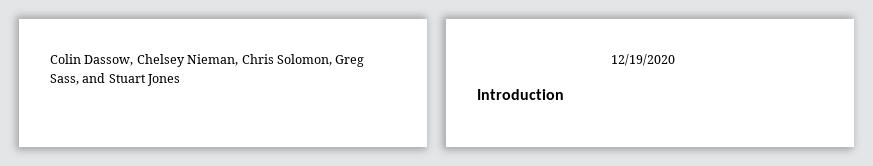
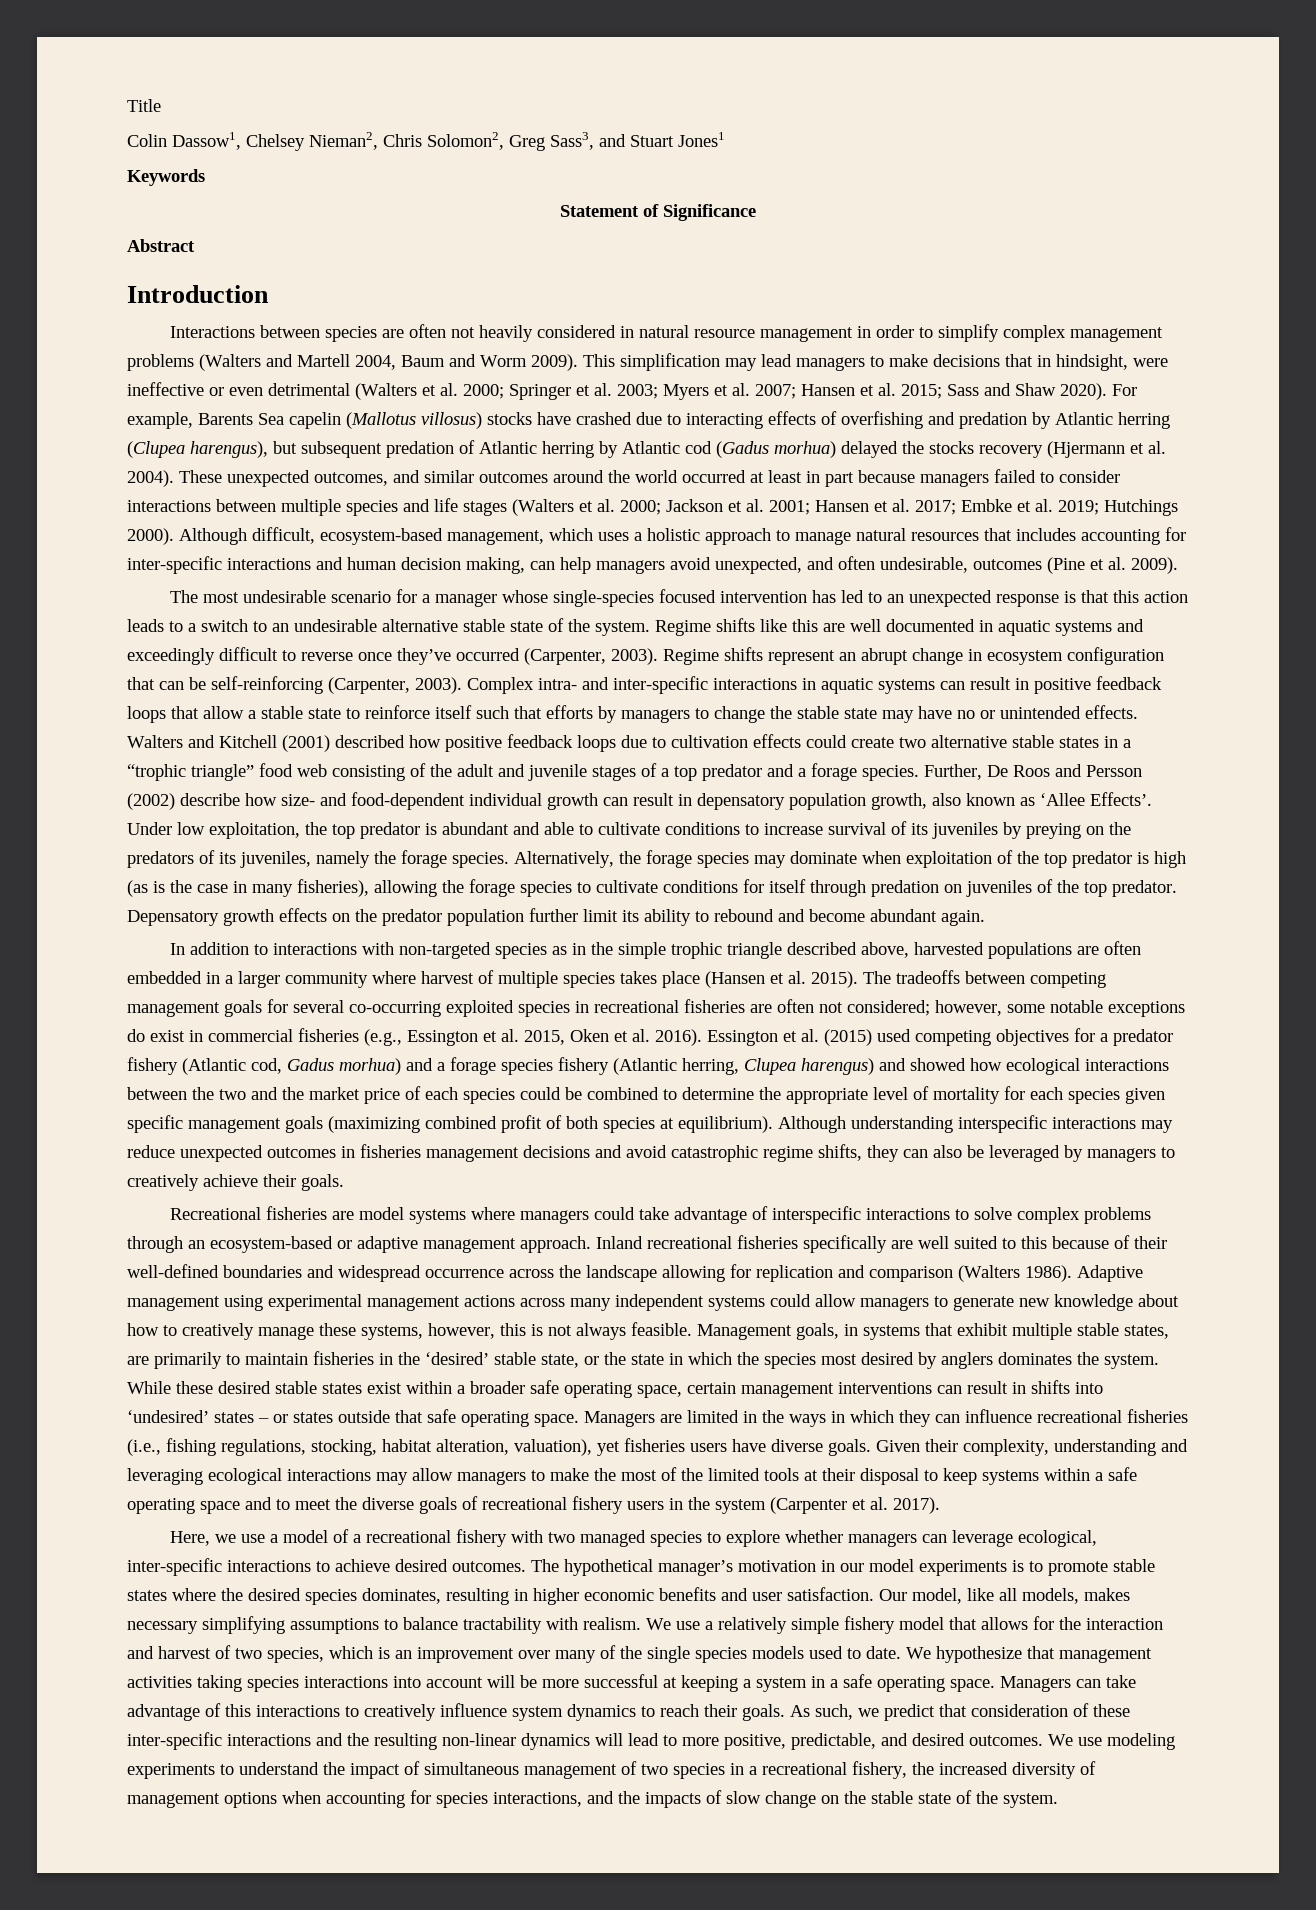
[50,54,365,67] [50,73,181,86] [611,54,675,66] [477,89,564,100] Colin Dassow, Chelsey Nieman, Chris Solomon, Greg Sass, and Stuart Jones // 12/19/2020 // Introduction -> [127,99,161,112] [127,132,725,151] [127,169,205,186] [560,204,756,221] [127,239,195,252] [127,285,269,303] [170,324,1164,342] [127,353,1168,371] [127,382,1137,400] [127,411,1170,429] [127,440,1166,458] [127,469,1120,487] [127,498,1178,516] [127,527,1186,545] [127,556,1178,574] [170,589,1189,607] [127,618,1144,636] [127,647,1164,665] [127,676,1162,694] [127,705,1138,723] [127,734,1131,752] [127,763,1142,781] [127,792,1152,810] [127,821,1131,839] [127,850,1186,868] [127,879,1177,897] [127,908,985,926] [170,941,1142,959] [127,970,1106,988] [127,999,1185,1017] [127,1028,1173,1046] [127,1057,1169,1075] [127,1086,1165,1104] [127,1115,1173,1133] [127,1144,1175,1162] [127,1174,344,1191] [170,1206,1152,1224] [127,1235,1167,1253] [127,1264,1143,1282] [127,1294,1179,1311] [127,1322,1169,1340] [127,1351,1159,1369] [127,1380,1103,1398] [127,1409,1188,1427] [127,1438,1188,1456] [127,1467,1137,1485] [127,1496,940,1514] [170,1529,1098,1547] [127,1558,1155,1576] [127,1587,1130,1605] [127,1616,1163,1634] [127,1645,1152,1663] [127,1674,1136,1692] [127,1703,1130,1721] [127,1732,1175,1750] [127,1761,1096,1779] [127,1790,1058,1808] Title // Colin Dassow1, Chelsey Nieman2, Chris Solomon2, Greg Sass3, and Stuart Jones1 // Keywords // Statement of Significance // Abstract // Introduction // Interactions between species are often not heavily considered in natural resource management in order to simplify complex management problems (Walters and Martell 2004, Baum and Worm 2009). This simplification may lead managers to make decisions that in hindsight, were ineffective or even detrimental (Walters et al. 2000; Springer et al. 2003; Myers et al. 2007; Hansen et al. 2015; Sass and Shaw 2020). For example, Barents Sea capelin (Mallotus villosus) stocks have crashed due to interacting effects of overfishing and predation by Atlantic herring (Clupea harengus), but subsequent predation of Atlantic herring by Atlantic cod (Gadus morhua) delayed the stocks recovery (Hjermann et al. 2004). These unexpected outcomes, and similar outcomes around the world occurred at least in part because managers failed to consider interactions between multiple species and life stages (Walters et al. 2000; Jackson et al. 2001; Hansen et al. 2017; Embke et al. 2019; Hutchings 2000). Although difficult, ecosystem-based management, which uses a holistic approach to manage natural resources that includes accounting for inter-specific interactions and human decision making, can help managers avoid unexpected, and often undesirable, outcomes (Pine et al. 2009). // The most undesirable scenario for a manager whose single-species focused intervention has led to an unexpected response is that this action leads to a switch to an undesirable alternative stable state of the system. Regime shifts like this are well documented in aquatic systems and exceedingly difficult to reverse once they’ve occurred (Carpenter, 2003). Regime shifts represent an abrupt change in ecosystem configuration that can be self-reinforcing (Carpenter, 2003). Complex intra- and inter-specific interactions in aquatic systems can result in positive feedback loops that allow a stable state to reinforce itself such that efforts by managers to change the stable state may have no or unintended effects. Walters and Kitchell (2001) described how positive feedback loops due to cultivation effects could create two alternative stable states in a “trophic triangle” food web consisting of the adult and juvenile stages of a top predator and a forage species. Further, De Roos and Persson (2002) describe how size- and food-dependent individual growth can result in depensatory population growth, also known as ‘Allee Effects’. Under low exploitation, the top predator is abundant and able to cultivate conditions to increase survival of its juveniles by preying on the predators of its juveniles, namely the forage species. Alternatively, the forage species may dominate when exploitation of the top predator is high (as is the case in many fisheries), allowing the forage species to cultivate conditions for itself through predation on juveniles of the top predator. Depensatory growth effects on the predator population further limit its ability to rebound and become abundant again. // In addition to interactions with non-targeted species as in the simple trophic triangle described above, harvested populations are often embedded in a larger community where harvest of multiple species takes place (Hansen et al. 2015). The tradeoffs between competing management goals for several co-occurring exploited species in recreational fisheries are often not considered; however, some notable exceptions do exist in commercial fisheries (e.g., Essington et al. 2015, Oken et al. 2016). Essington et al. (2015) used competing objectives for a predator fishery (Atlantic cod, Gadus morhua) and a forage species fishery (Atlantic herring, Clupea harengus) and showed how ecological interactions between the two and the market price of each species could be combined to determine the appropriate level of mortality for each species given specific management goals (maximizing combined profit of both species at equilibrium). Although understanding interspecific interactions may reduce unexpected outcomes in fisheries management decisions and avoid catastrophic regime shifts, they can also be leveraged by managers to creatively achieve their goals. // Recreational fisheries are model systems where managers could take advantage of interspecific interactions to solve complex problems through an ecosystem-based or adaptive management approach. Inland recreational fisheries specifically are well suited to this because of their well-defined boundaries and widespread occurrence across the landscape allowing for replication and comparison (Walters 1986). Adaptive management using experimental management actions across many independent systems could allow managers to generate new knowledge about how to creatively manage these systems, however, this is not always feasible. Management goals, in systems that exhibit multiple stable states, are primarily to maintain fisheries in the ‘desired’ stable state, or the state in which the species most desired by anglers dominates the system. While these desired stable states exist within a broader safe operating space, certain management interventions can result in shifts into ‘undesired’ states – or states outside that safe operating space. Managers are limited in the ways in which they can influence recreational fisheries (i.e., fishing regulations, stocking, habitat alteration, valuation), yet fisheries users have diverse goals. Given their complexity, understanding and leveraging ecological interactions may allow managers to make the most of the limited tools at their disposal to keep systems within a safe operating space and to meet the diverse goals of recreational fishery users in the system (Carpenter et al. 2017). // Here, we use a model of a recreational fishery with two managed species to explore whether managers can leverage ecological, inter-specific interactions to achieve desired outcomes. The hypothetical manager’s motivation in our model experiments is to promote stable states where the desired species dominates, resulting in higher economic benefits and user satisfaction. Our model, like all models, makes necessary simplifying assumptions to balance tractability with realism. We use a relatively simple fishery model that allows for the interaction and harvest of two species, which is an improvement over many of the single species models used to date. We hypothesize that management activities taking species interactions into account will be more successful at keeping a system in a safe operating space. Managers can take advantage of this interactions to creatively influence system dynamics to reach their goals. As such, we predict that consideration of these inter-specific interactions and the resulting non-linear dynamics will lead to more positive, predictable, and desired outcomes. We use modeling experiments to understand the impact of simultaneous management of two species in a recreational fishery, the increased diversity of management options when accounting for species interactions, and the impacts of slow change on the stable state of the system.

